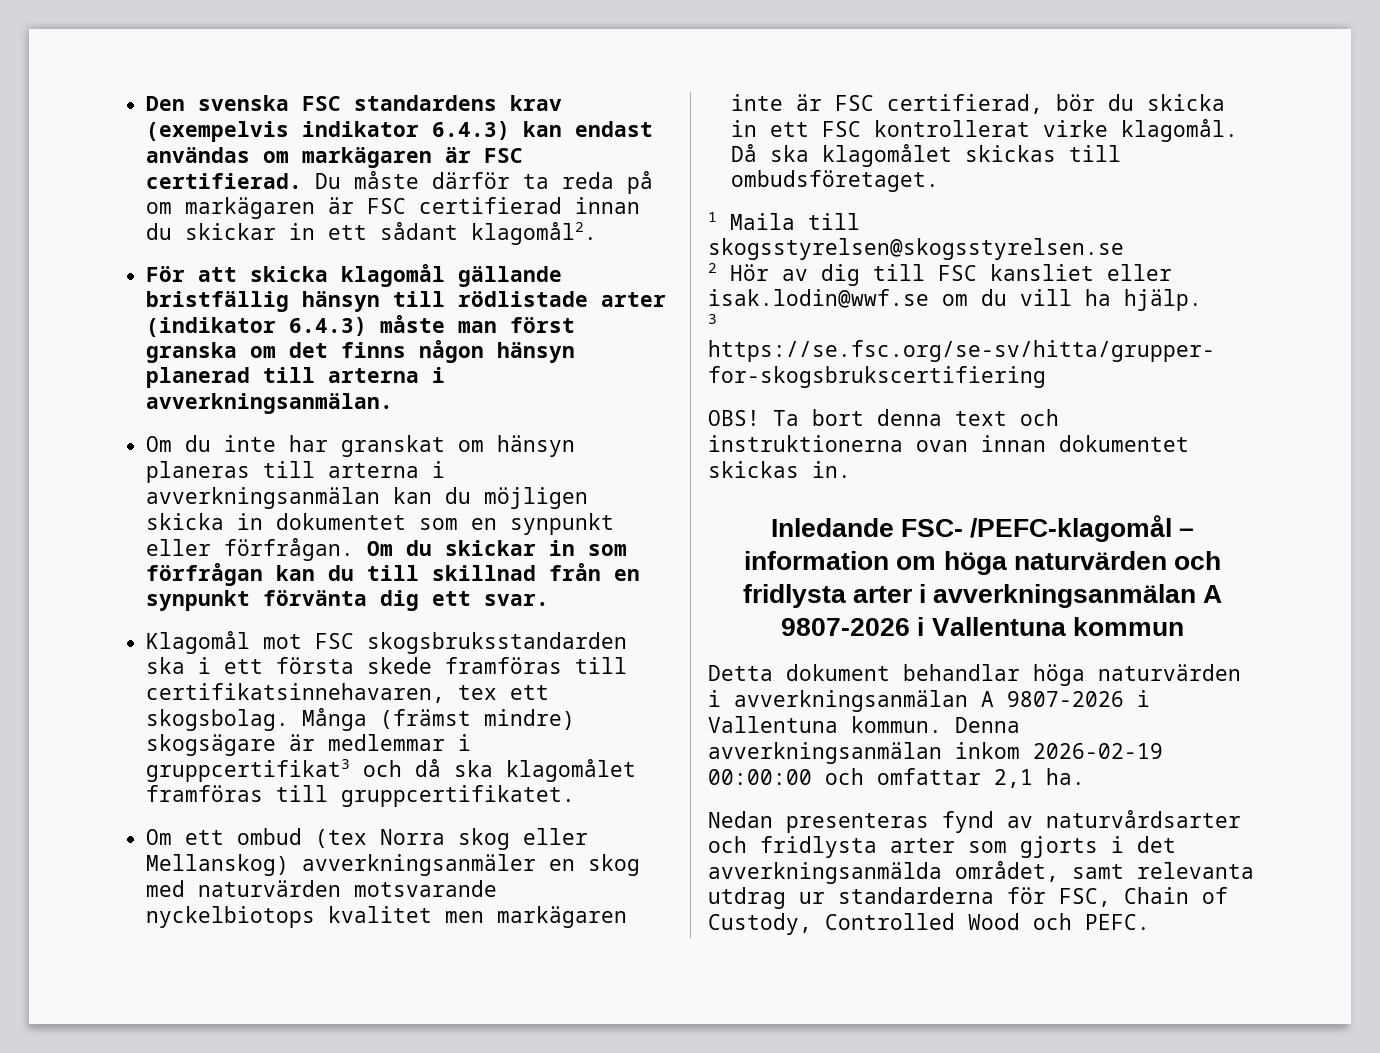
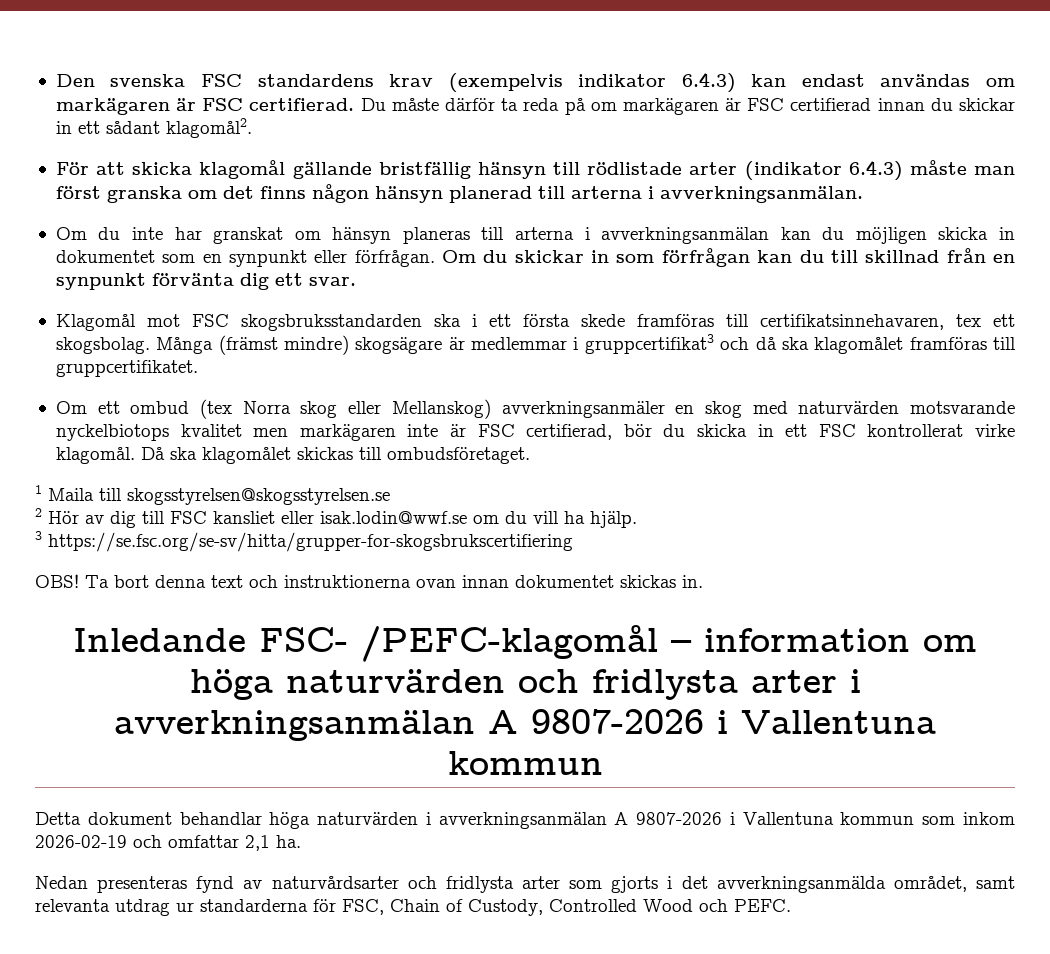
[851,716,1020,733] [708,742,942,764] kommun. Denna avverkningsanmälan -> [840,812,956,825] kommun som
[708,769,812,785] 00:00:00 -> (127, 841) none

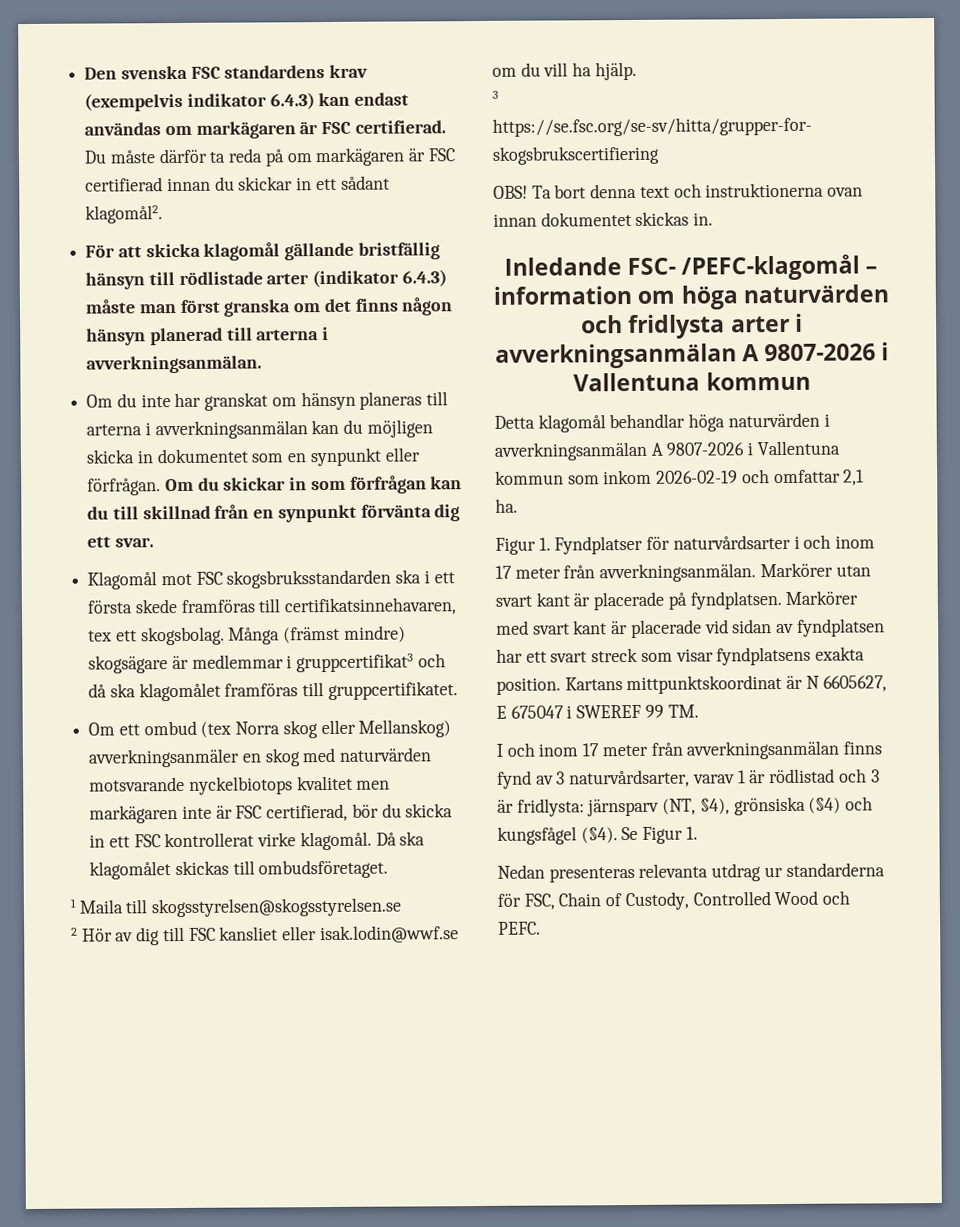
[87,812,172,825] dokument -> [537,414,606,433] klagomål
[35,876,1015,893] Nedan presenteras fynd av naturvårdsarter och fridlysta arter som gjorts i det avverkningsanmälda området, samt -> [495,534,876,555] [495,562,871,583] [495,590,859,611] [496,618,885,639] [496,646,866,666] [496,674,887,695] [496,704,699,719] [496,740,883,760] [497,768,880,789] [497,796,874,817] [497,826,698,845] [497,864,635,883] Figur 1. Fyndplatser för naturvårdsarter i och inom 17 meter från avverkningsanmälan. Markörer utan svart kant är placerade på fyndplatsen. Markörer med svart kant är placerade vid sidan av fyndplatsen har ett svart streck som visar fyndplatsens exakta position. Kartans mittpunktskoordinat är N 6605627, E 675047 i SWEREF 99 TM. // I och inom 17 meter från avverkningsanmälan finns fynd av 3 naturvårdsarter, varav 1 är rödlistad och 3 är fridlysta: järnsparv (NT, §4), grönsiska (§4) och kungsfågel (§4). Se Figur 1. // Nedan presenteras

